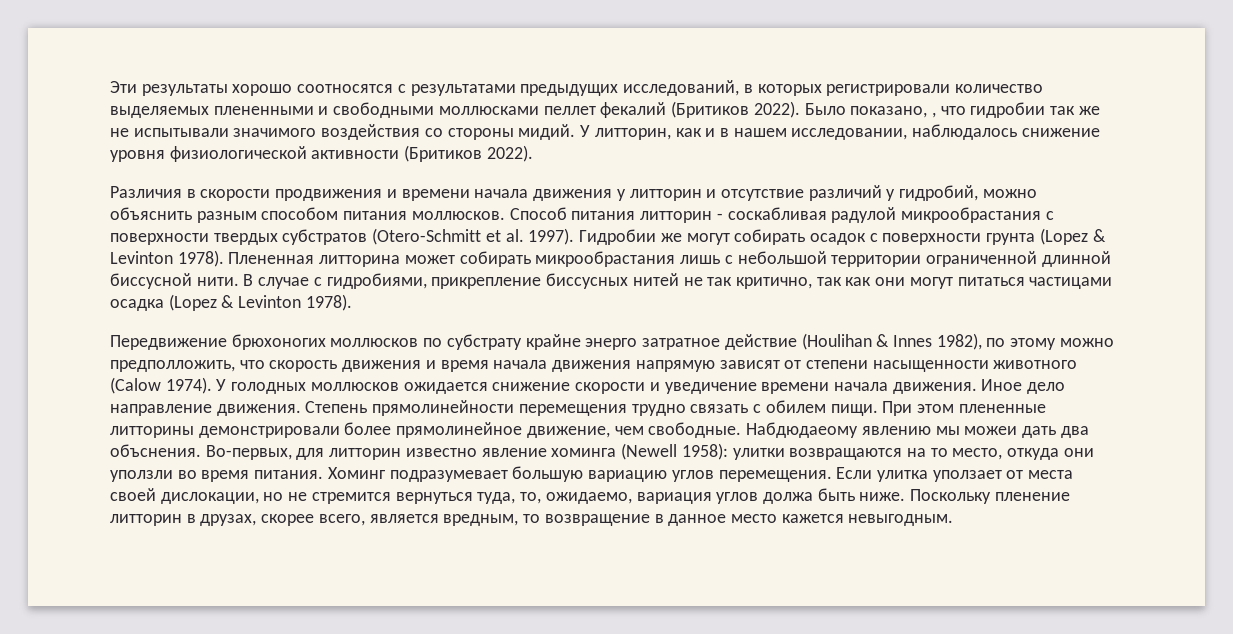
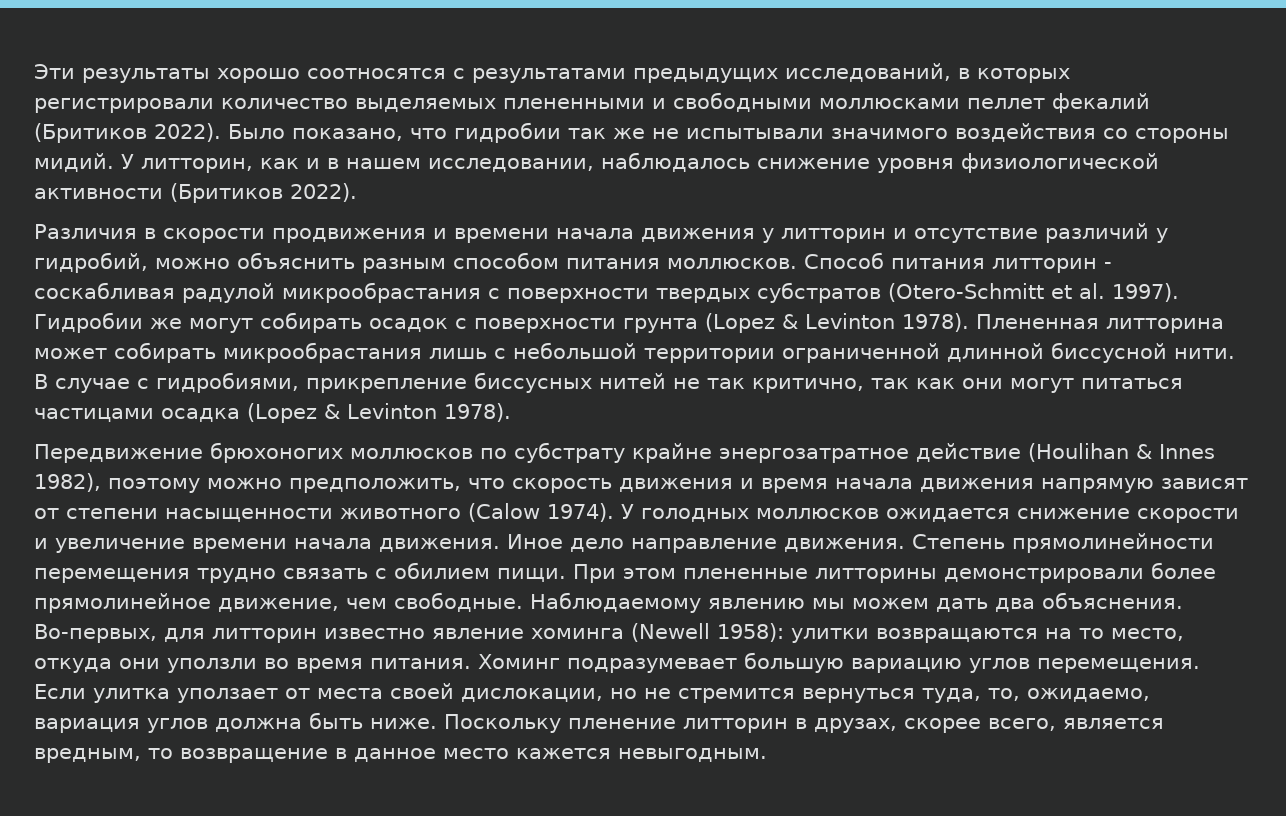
[931,112,936,118] , -> (403, 134) none
[585,338,721,350] энерго затратное -> [719,448,909,463] энергозатратное
[986,338,1114,350] [110,360,235,372] по этому можно предполложить, -> [108,478,461,493] поэтому можно предположить,
[664,382,757,394] уведичение -> [55,538,185,553] увеличение
[765,400,826,413] обилем -> [394,562,490,579] обилием
[746,422,859,438] Набдюдаеому -> [530,592,701,613] Наблюдаемому
[964,426,1018,435] можеи -> [852,598,929,609] можем
[110,444,201,457] объснения. -> [1042,592,1183,609] объяснения.
[762,492,813,504] должа -> [215,718,302,732] должна

